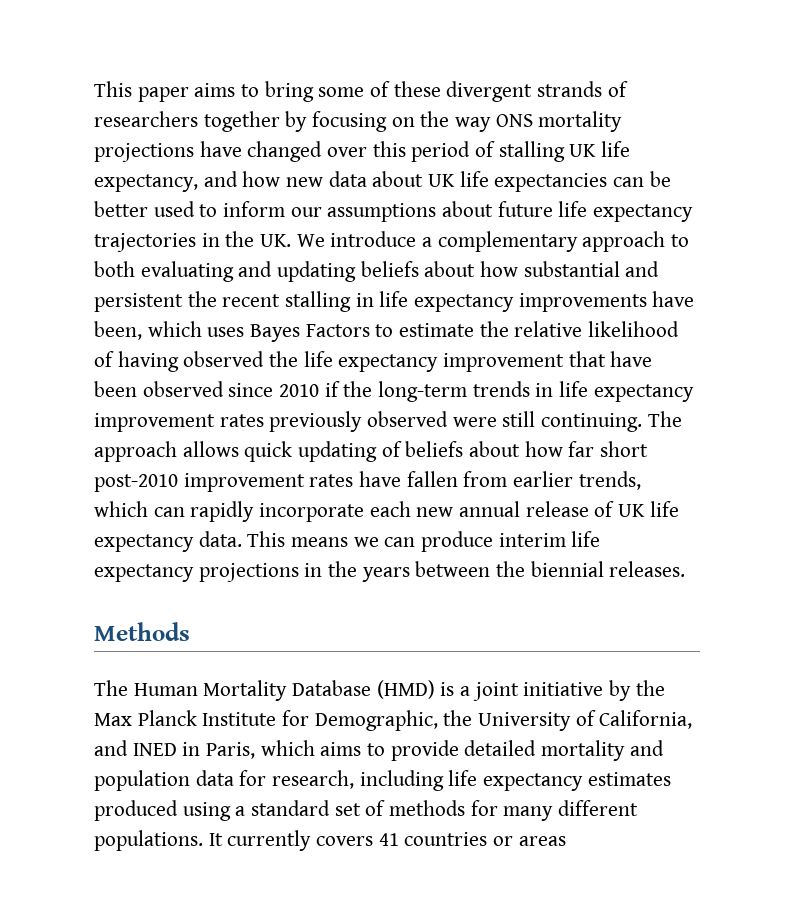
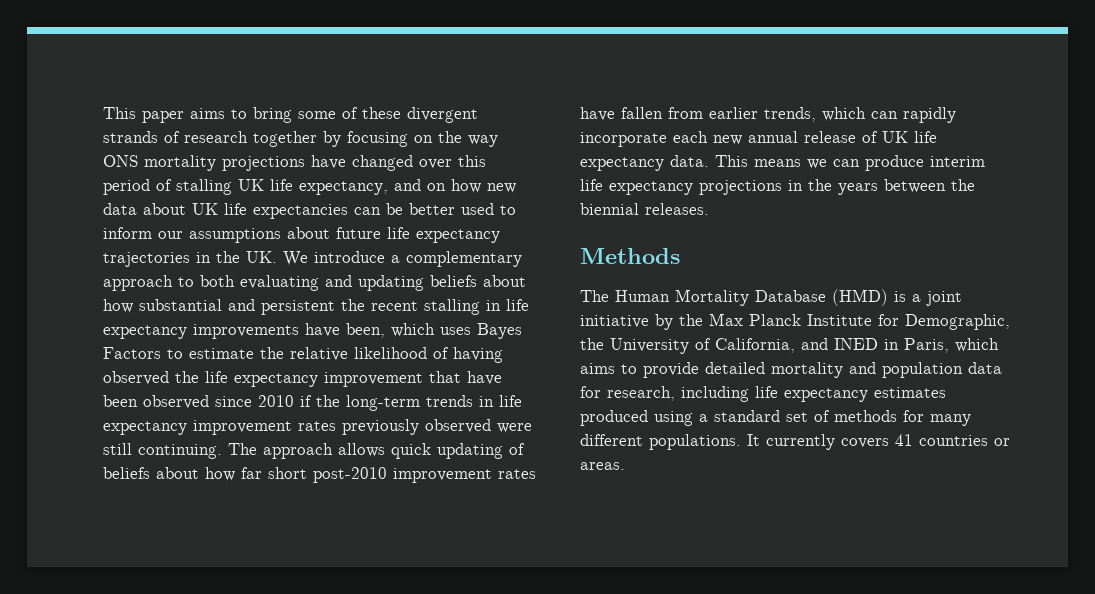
[94,111,198,127] researchers -> [184,131,248,143] research
(238, 179) none -> [427,183,446,191] on
[518,836,566,846] areas -> [580,462,625,470] areas.

